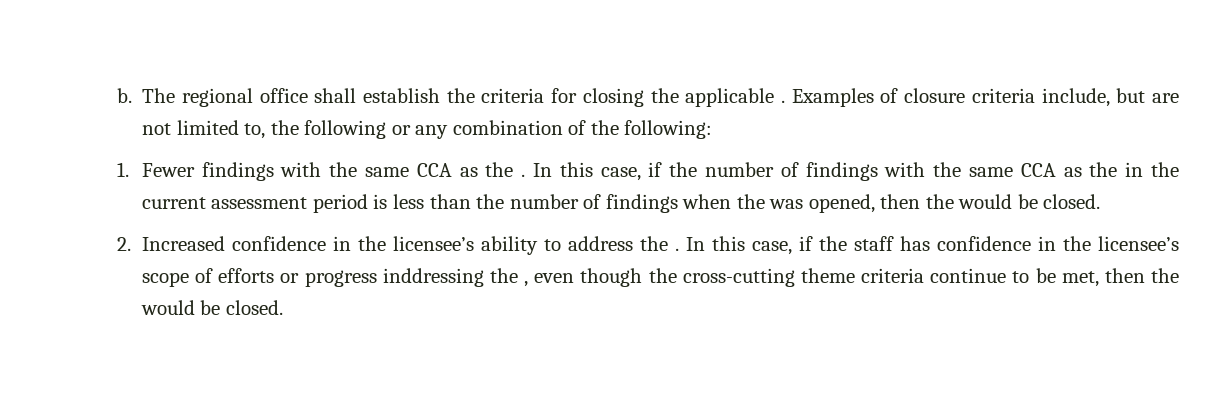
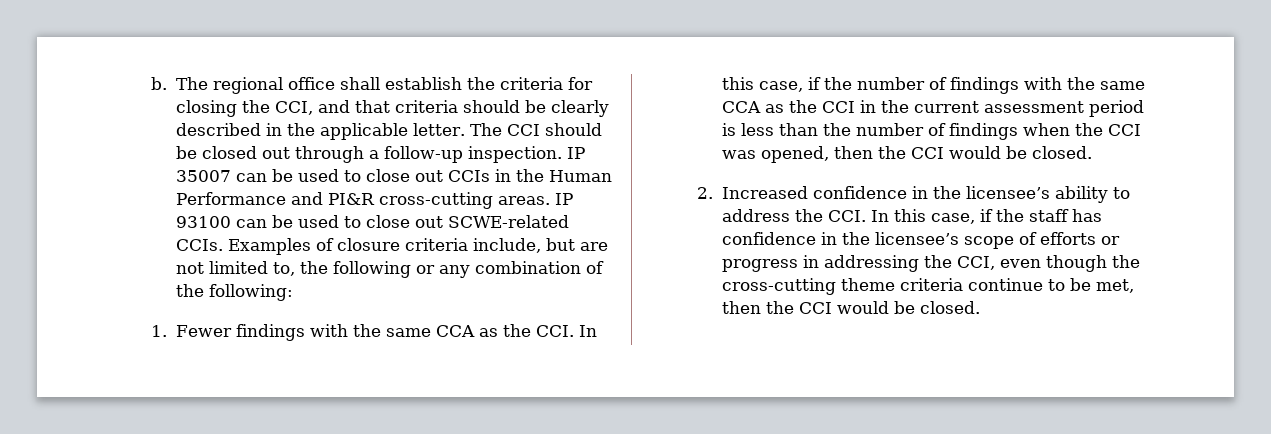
[685,88,785,107] applicable . -> [274,100,609,117] [175,123,602,140] [175,146,585,163] [175,169,612,182] [175,192,573,209] [175,215,569,228] [175,239,223,251] CCI, and that criteria should be clearly described in the applicable letter. The CCI should be closed out through a follow-up inspection. IP 35007 can be used to close out CCIs in the Human Performance and PI&R cross-cutting areas. IP 93100 can be used to close out SCWE-related CCIs.
[521,174,526,177] . -> [535,325,574,337] CCI.
(1118, 169) none -> [821,101,855,113] CCI
(765, 201) none -> [1107,124,1141,136] CCI
(954, 201) none -> [910,147,944,159] CCI
[674,248,679,251] . -> [827,210,866,222] CCI.
[382,268,528,287] inddressing the , -> [802,255,995,272] in addressing the CCI,
(1179, 275) none -> [798,302,832,314] CCI

